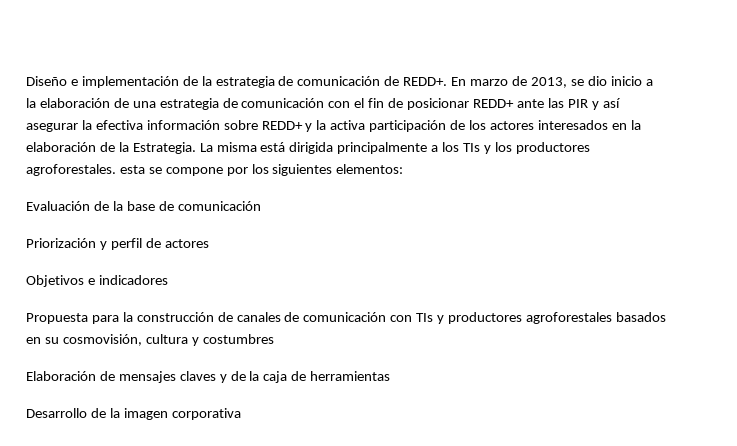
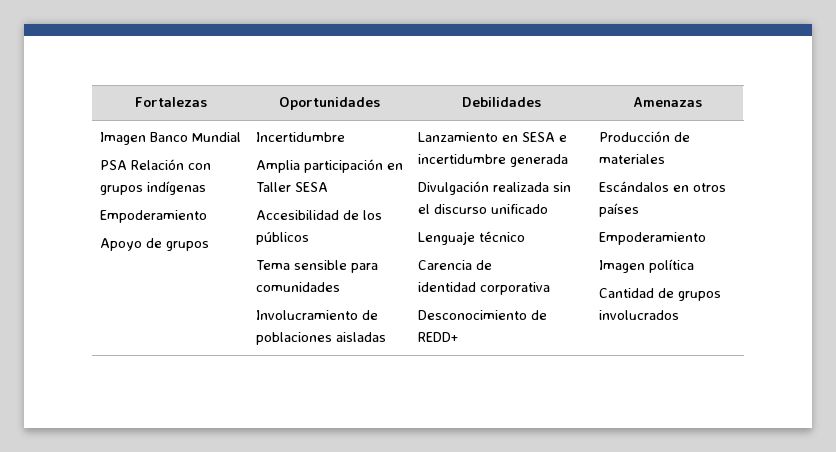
[26,76,653,88] [26,98,620,110] [26,120,641,132] [26,142,590,154] [26,164,404,176] [26,201,261,211] [26,238,209,250] [26,275,168,287] [26,312,666,324] [26,334,274,346] [26,371,391,383] [26,408,241,420] Diseño e implementación de la estrategia de comunicación de REDD+. En marzo de 2013, se dio inicio a la elaboración de una estrategia de comunicación con el fin de posicionar REDD+ ante las PIR y así asegurar la efectiva información sobre REDD+ y la activa participación de los actores interesados en la elaboración de la Estrategia. La misma está dirigida principalmente a los TIs y los productores agroforestales. esta se compone por los siguientes elementos: // Evaluación de la base de comunicación // Priorización y perfil de actores // Objetivos e indicadores // Propuesta para la construcción de canales de comunicación con TIs y productores agroforestales basados en su cosmovisión, cultura y costumbres // Elaboración de mensajes claves y de la caja de herramientas // Desarrollo de la imagen corporativa -> [134,97,207,107] [279,97,380,110] [461,97,541,107] [633,97,702,107] [99,132,241,145] [99,159,211,170] [99,181,206,195] [99,210,207,223] [99,238,209,251] [255,132,345,142] [255,159,403,173] [255,182,329,192] [255,210,382,220] [255,231,309,245] [255,260,379,273] [255,282,340,292] [255,310,378,320] [255,332,386,345] [417,132,567,142] [417,154,568,167] [417,181,571,195] [417,204,548,214] [417,231,525,245] [417,260,492,270] [417,282,550,295] [417,310,547,320] [417,332,458,342] [598,131,690,142] [598,154,665,164] [598,181,726,192] [598,203,639,217] [598,232,706,245] [598,259,694,273] [598,288,721,301] [598,310,679,320] Fortalezas | Oportunidades | Debilidades | Amenazas // Imagen Banco Mundial // PSA Relación con grupos indígenas // Empoderamiento // Apoyo de grupos | Incertidumbre // Amplia participación en Taller SESA // Accesibilidad de los públicos // Tema sensible para comunidades // Involucramiento de poblaciones aisladas | Lanzamiento en SESA e incertidumbre generada // Divulgación realizada sin el discurso unificado // Lenguaje técnico // Carencia de // identidad corporativa // Desconocimiento de REDD+ | Producción de materiales // Escándalos en otros países // Empoderamiento // Imagen política // Cantidad de grupos involucrados

